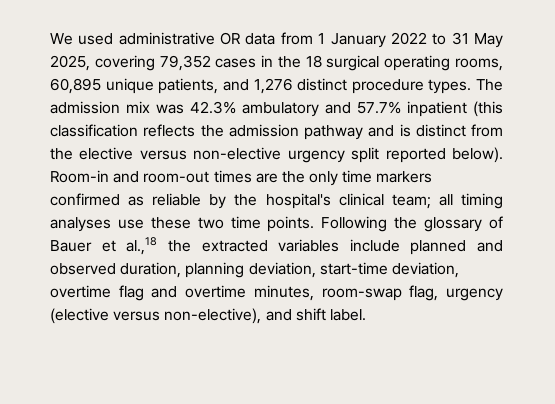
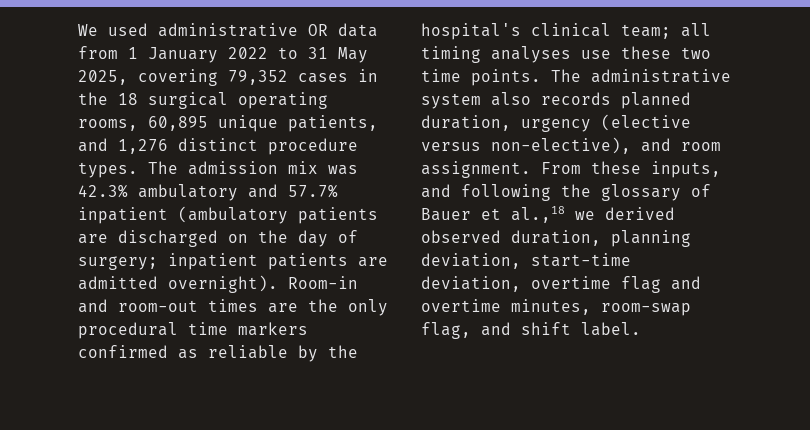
[473,101,503,117] [50,124,503,140] [50,147,503,163] (this classification reflects the admission pathway and is distinct from the elective versus non-elective urgency split reported below). -> [178,206,378,224] [78,230,358,247] [78,253,388,270] [78,275,278,293] (ambulatory patients are discharged on the day of surgery; inpatient patients are admitted overnight).
(339, 178) none -> [78,322,178,339] procedural
[321,216,388,232] Following -> [551,69,731,83] [421,92,691,109] [421,114,691,132] [421,137,721,154] [421,161,721,178] [421,184,551,201] The administrative system also records planned duration, urgency (elective versus non-elective), and room assignment. From these inputs, and following
[167,239,503,255] the extracted variables include planned and -> [575,207,675,220] we derived
[446,288,504,301] [50,308,262,324] urgency (elective versus non-elective), -> (471, 330) none

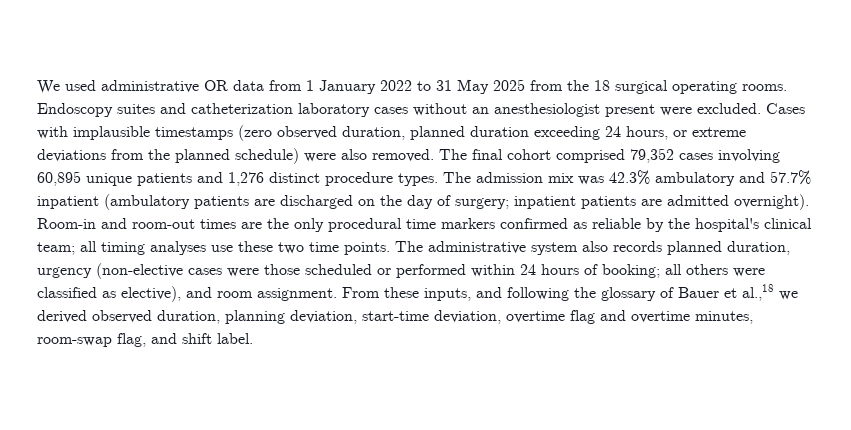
[78,69,378,86] [78,92,328,109] [78,119,138,131] 2025, covering 79,352 cases in the 18 surgical operating rooms, -> [493,79,787,94] [37,103,805,117] [37,125,746,141] [37,148,780,164] 2025 from the 18 surgical operating rooms. Endoscopy suites and catheterization laboratory cases without an anesthesiologist present were excluded. Cases with implausible timestamps (zero observed duration, planned duration exceeding 24 hours, or extreme deviations from the planned schedule) were also removed. The final cohort comprised 79,352 cases involving
[288,115,378,132] patients, -> [137,173,192,186] patients
[601,114,691,131] [421,137,631,154] (elective versus non-elective), -> [96,263,765,279] [37,286,181,302] (non-elective cases were those scheduled or performed within 24 hours of booking; all others were classified as elective),

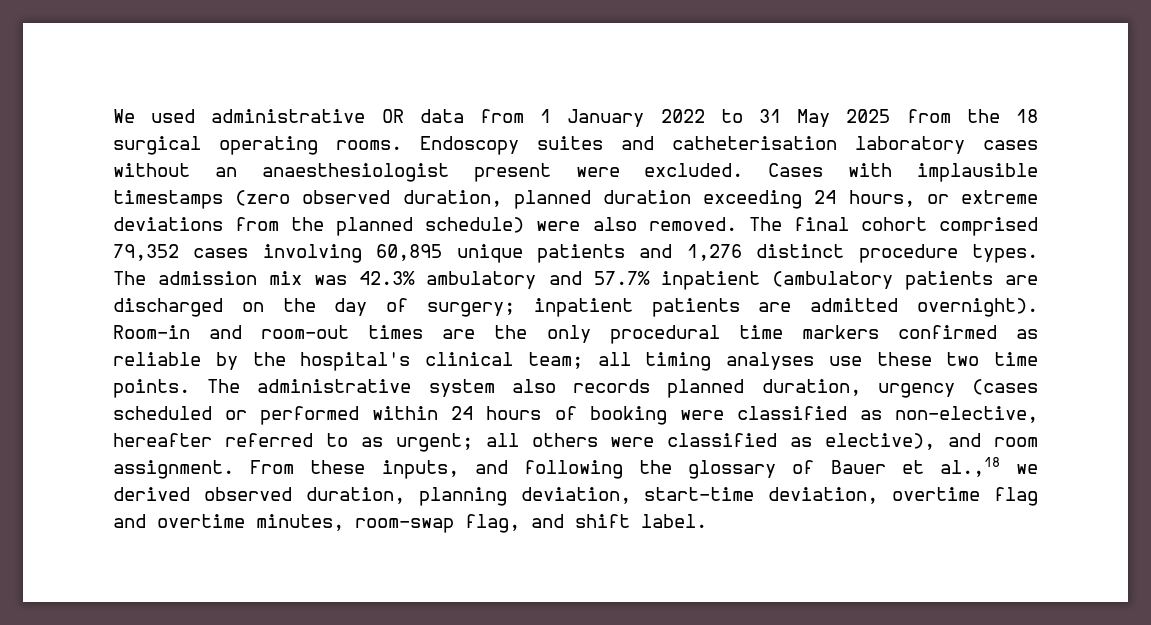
[191,103,293,114] catheterization -> [672,136,837,150] catheterisation
[494,103,600,117] anesthesiologist -> [261,163,449,182] anaesthesiologist
[96,263,300,279] (non-elective cases were those -> [971,379,1038,395] (cases
[602,264,660,278] booking; -> [589,406,1038,425] [113,433,473,452] booking were classified as non-elective, hereafter referred to as urgent;

